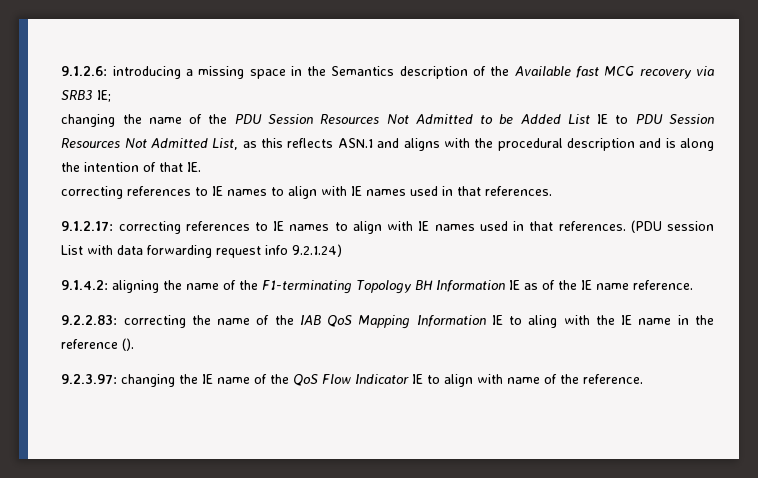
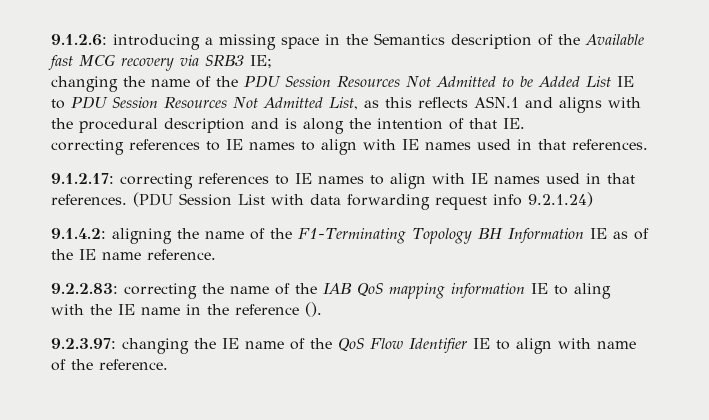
[666,221,714,231] session -> [179,193,233,206] Session
[262,280,353,294] F1-terminating -> [298,228,407,244] F1-Terminating
[358,315,486,329] Mapping Information -> [389,283,526,299] mapping information
[355,374,410,384] Indicator -> [409,338,468,353] Identifier

